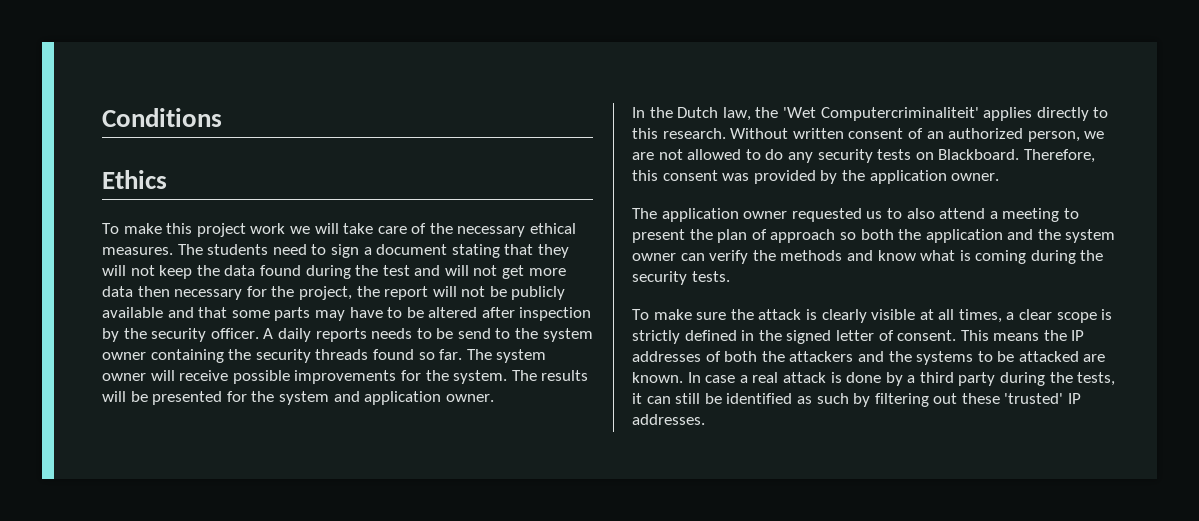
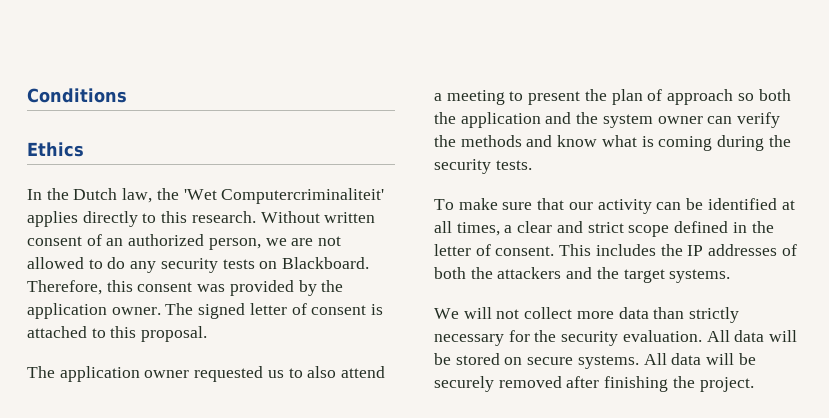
[102,223,577,237] [102,244,569,258] [102,265,566,279] [102,286,566,300] [102,307,592,321] [102,328,593,342] [102,349,547,363] [102,370,589,384] [102,391,494,405] // To make this project work we will take care of the necessary ethical measures. The students need to sign a document stating that they will not keep the data found during the test and will not get more data then necessary for the project, the report will not be publicly available and that some parts may have to be altered after inspection by the security officer. A daily reports needs to be send to the system owner containing the security threads found so far. The system owner will receive possible improvements for the system. The results will be presented for the system and application owner. -> (84, 149) none
(1000, 177) none -> [165,303,384,319] [27,326,208,342] The signed letter of consent is attached to this proposal.
[730,309,916,323] the attack is clearly visible -> [537,198,777,214] that our activity can be identified
[1056,309,1113,323] [632,330,680,344] scope is strictly -> [556,221,670,237] and strict scope
[786,330,832,344] signed -> (774, 227) none
[993,333,1040,341] means -> [595,244,656,256] includes
[916,351,1106,365] [632,372,1116,386] [632,393,1082,407] [632,414,705,425] systems to be attacked are known. In case a real attack is done by a third party during the tests, it can still be identified as such by filtering out these 'trusted' IP addresses. -> [623,269,731,283] [434,307,740,323] [434,330,798,346] [434,353,756,369] [434,376,754,392] target systems. // We will not collect more data than strictly necessary for the security evaluation. All data will be stored on secure systems. All data will be securely removed after finishing the project.

